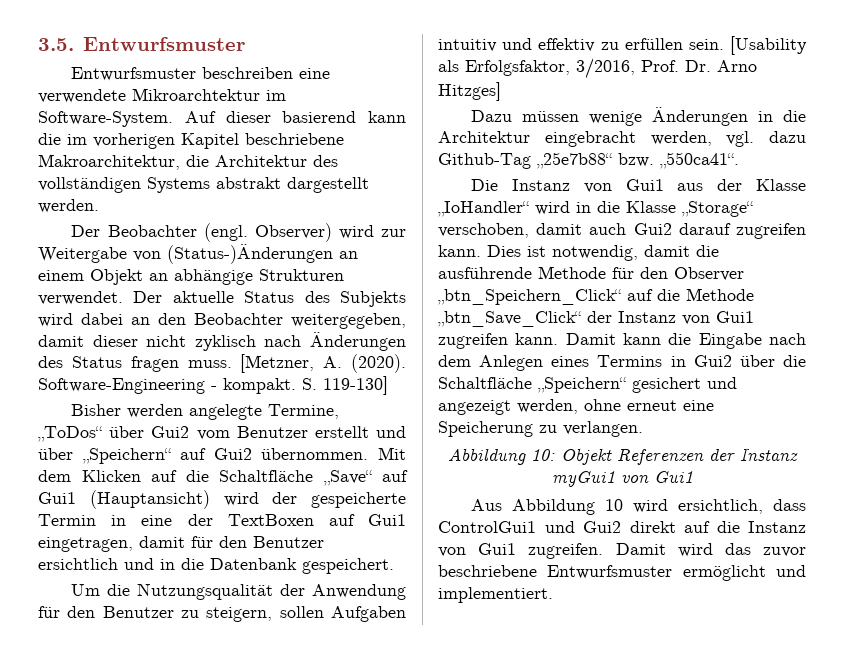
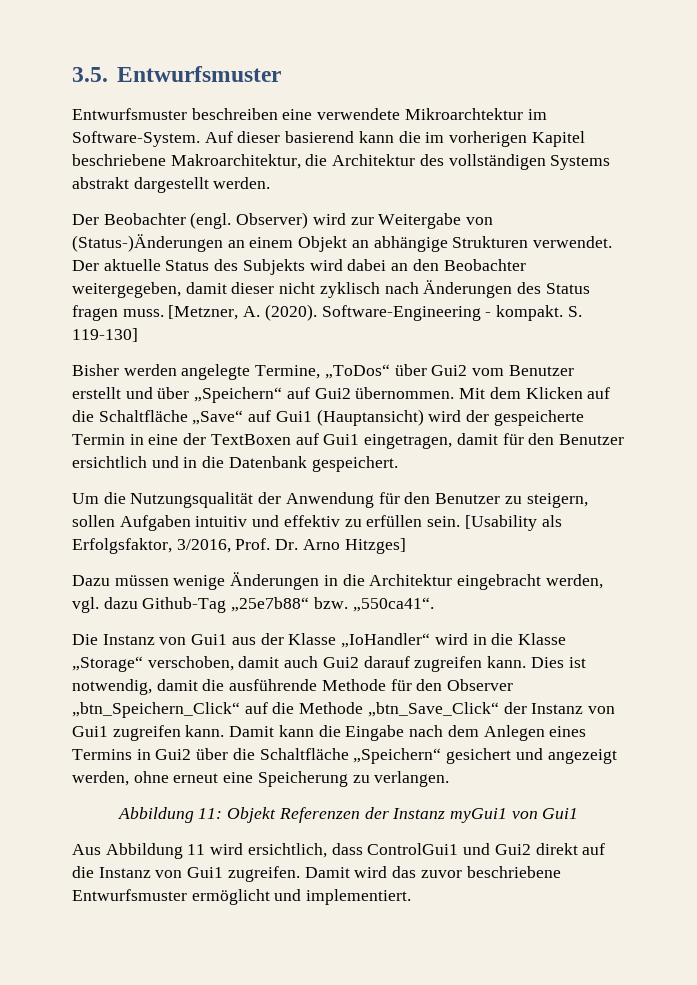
[531,449,555,461] 10: -> [198,808,223,819] 11:
[605,499,624,511] 10 -> [187,844,206,855] 11

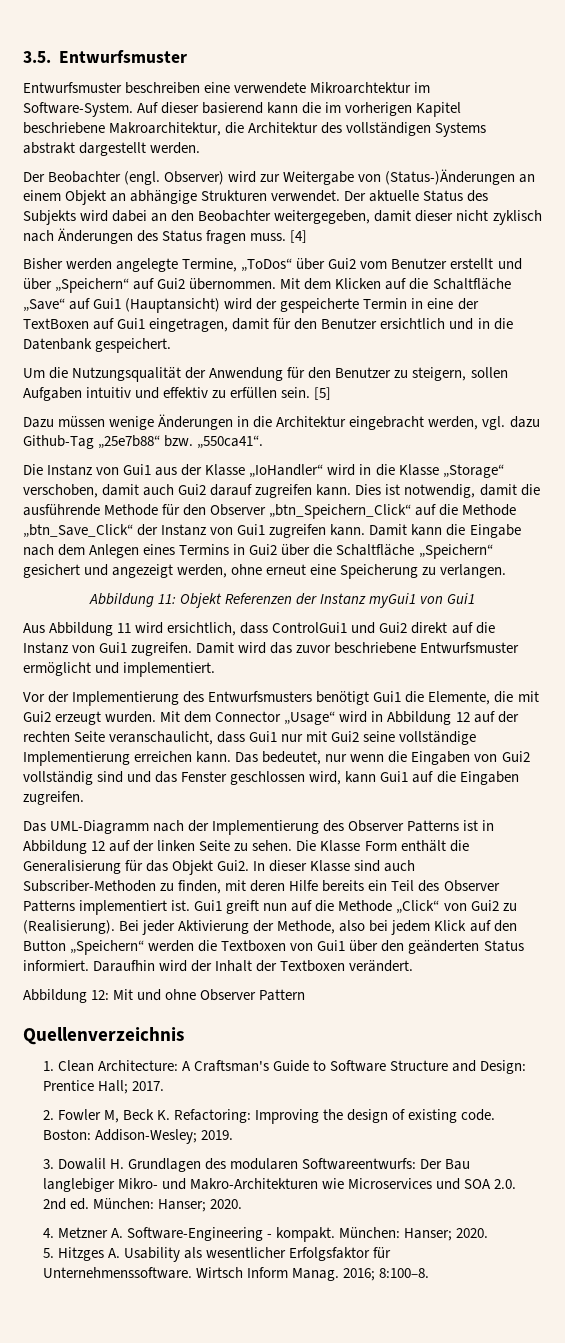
[168,304,582,321] [72,328,138,342] [Metzner, A. (2020). Software-Engineering - kompakt. S. 119-130] -> [290,230,308,243] [4]
[464,515,562,531] [72,538,406,554] [Usability als Erfolgsfaktor, 3/2016, Prof. Dr. Arno Hitzges] -> [314,387,332,400] [5]
(412, 897) none -> [23,691,539,706] [23,711,519,725] [23,731,477,745] [23,751,530,766] [23,771,519,785] [23,791,84,805] [23,820,495,835] [23,840,469,854] [23,860,416,875] [23,880,500,894] [23,900,517,915] [23,920,517,935] [23,940,524,955] [23,960,414,972] [23,989,306,1003] [23,1027,184,1045] [42,1060,527,1074] [42,1080,164,1094] [42,1109,496,1124] [42,1129,233,1144] [42,1158,470,1172] [42,1178,516,1192] [42,1198,242,1212] [42,1227,488,1242] [42,1247,391,1262] [42,1267,429,1281] // Vor der Implementierung des Entwurfsmusters benötigt Gui1 die Elemente, die mit Gui2 erzeugt wurden. Mit dem Connector „Usage“ wird in Abbildung 12 auf der rechten Seite veranschaulicht, dass Gui1 nur mit Gui2 seine vollständige Implementierung erreichen kann. Das bedeutet, nur wenn die Eingaben von Gui2 vollständig sind und das Fenster geschlossen wird, kann Gui1 auf die Eingaben zugreifen. // Das UML-Diagramm nach der Implementierung des Observer Patterns ist in Abbildung 12 auf der linken Seite zu sehen. Die Klasse Form enthält die Generalisierung für das Objekt Gui2. In dieser Klasse sind auch Subscriber-Methoden zu finden, mit deren Hilfe bereits ein Teil des Observer Patterns implementiert ist. Gui1 greift nun auf die Methode „Click“ von Gui2 zu (Realisierung). Bei jeder Aktivierung der Methode, also bei jedem Klick auf den Button „Speichern“ werden die Textboxen von Gui1 über den geänderten Status informiert. Daraufhin wird der Inhalt der Textboxen verändert. // Abbildung 12: Mit und ohne Observer Pattern // Quellenverzeichnis // 1. Clean Architecture: A Craftsman's Guide to Software Structure and Design: Prentice Hall; 2017. // 2. Fowler M, Beck K. Refactoring: Improving the design of existing code. Boston: Addison-Wesley; 2019. // 3. Dowalil H. Grundlagen des modularen Softwareentwurfs: Der Bau langlebiger Mikro- und Makro-Architekturen wie Microservices und SOA 2.0. 2nd ed. München: Hanser; 2020. // 4. Metzner A. Software-Engineering - kompakt. München: Hanser; 2020. // 5. Hitzges A. Usability als wesentlicher Erfolgsfaktor für Unternehmenssoftware. Wirtsch Inform Manag. 2016; 8:100–8.

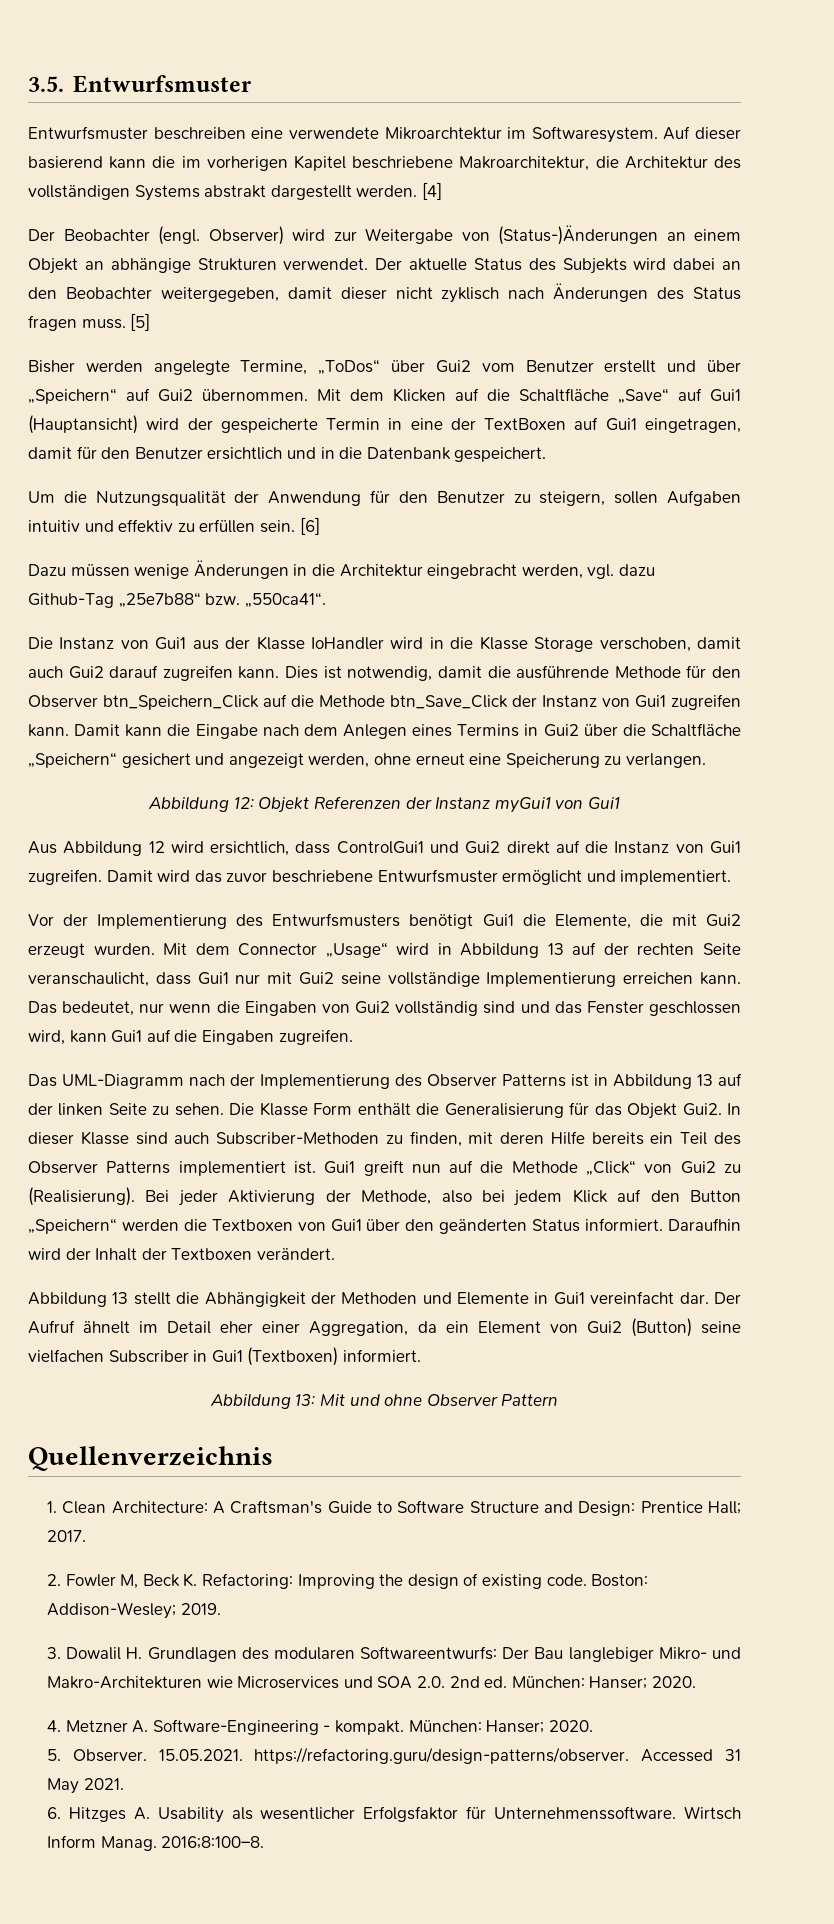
[23,102,133,117] Software-System. -> [531,126,658,143] Softwaresystem.
(201, 148) none -> [421,182,442,200] [4]
[290,230,308,243] [4] -> [130,313,151,331] [5]
[314,387,332,400] [5] -> [299,517,320,535] [6]
[249,464,324,478] „IoHandler“ -> [311,637,384,650] IoHandler
[442,464,504,478] „Storage“ -> [534,637,594,652] Storage
[269,504,517,519] [23,524,133,538] „btn_Speichern_Click“ auf die Methode „btn_Save_Click“ -> [103,694,508,710] btn_Speichern_Click auf die Methode btn_Save_Click
[157,594,176,604] 11: -> [233,797,254,809] 12:
[117,623,132,633] 11 -> [148,841,165,853] 12
[455,712,470,722] 12 -> [547,943,564,955] 13
[91,841,106,851] 12 -> [697,1074,713,1086] 13
[91,990,110,1000] 12: -> [112,1291,741,1307] [28,1318,742,1337] [28,1347,421,1366] [209,1393,316,1409] 13 stellt die Abhängigkeit der Methoden und Elemente in Gui1 vereinfacht dar. Der Aufruf ähnelt im Detail eher einer Aggregation, da ein Element von Gui2 (Button) seine vielfachen Subscriber in Gui1 (Textboxen) informiert. // Abbildung 13:
(54, 1253) none -> [72,1747,741,1764] [47,1778,124,1794] [47,1807,62,1819] Observer. 15.05.2021. https://refactoring.guru/design-patterns/observer. Accessed 31 May 2021. // 6.
[342,1268,429,1281] 2016; 8:100–8. -> [161,1836,265,1849] 2016;8:100–8.

